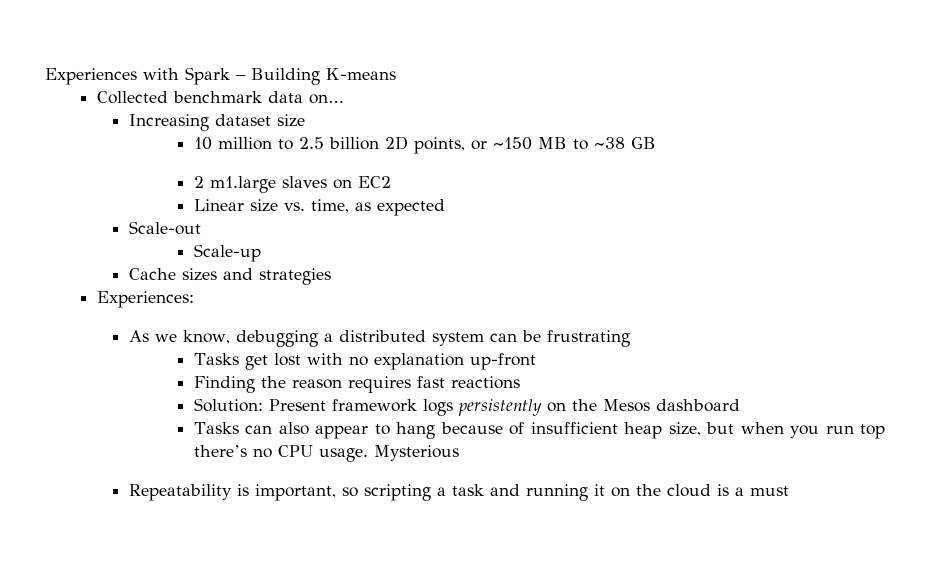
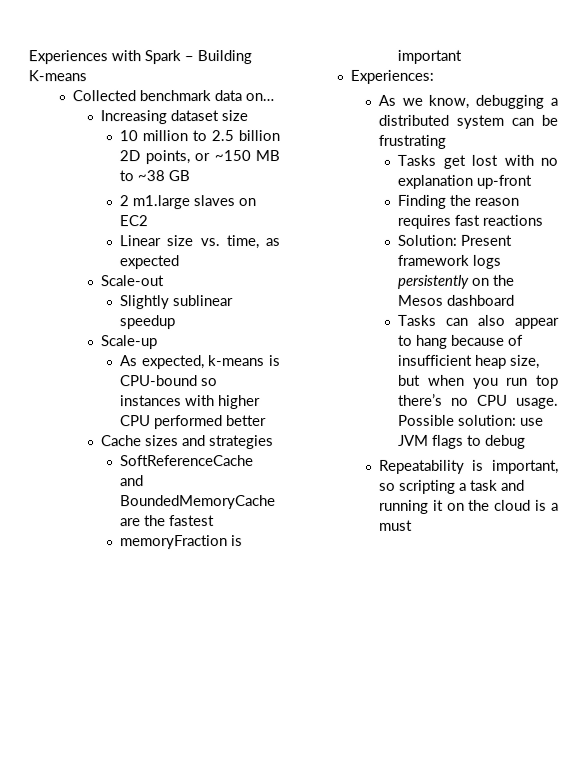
[193,244,261,262] [128,268,331,285] Scale-up // Cache sizes and strategies -> [119,295,234,310] [119,315,176,330] [99,335,157,350] [119,355,280,370] [119,375,219,387] [120,395,262,410] [120,415,268,430] [100,435,274,450] [120,455,255,467] [120,475,145,487] [120,495,277,510] [120,515,216,527] [120,535,244,550] [397,49,463,64] Slightly sublinear speedup // Scale-up // As expected, k-means is CPU-bound so instances with higher CPU performed better // Cache sizes and strategies // SoftReferenceCache and BoundedMemoryCache are the fastest // memoryFraction is important
[373,445,459,461] Mysterious -> [398,414,545,426] [398,434,527,449] Possible solution: use JVM flags to debug

